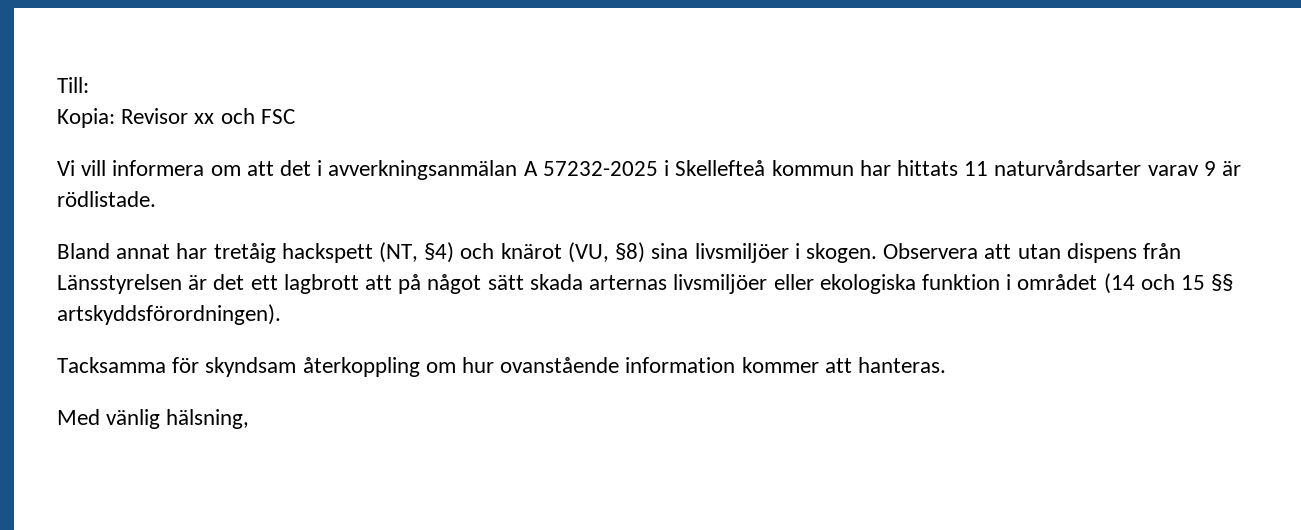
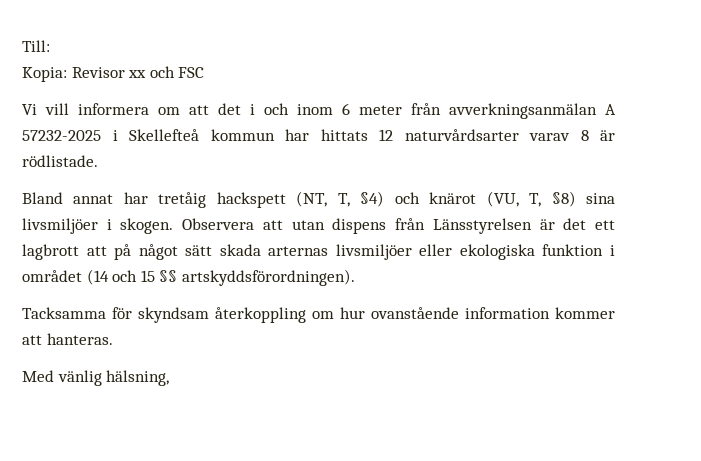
(323, 168) none -> [264,103,441,115] och inom 6 meter från
[964,161,989,176] 11 -> [379,129,393,141] 12
[1203,161,1216,176] 9 -> [580,130,589,141] 8
(419, 252) none -> [337,193,350,207] T,
(609, 252) none -> [529,193,542,207] T,

